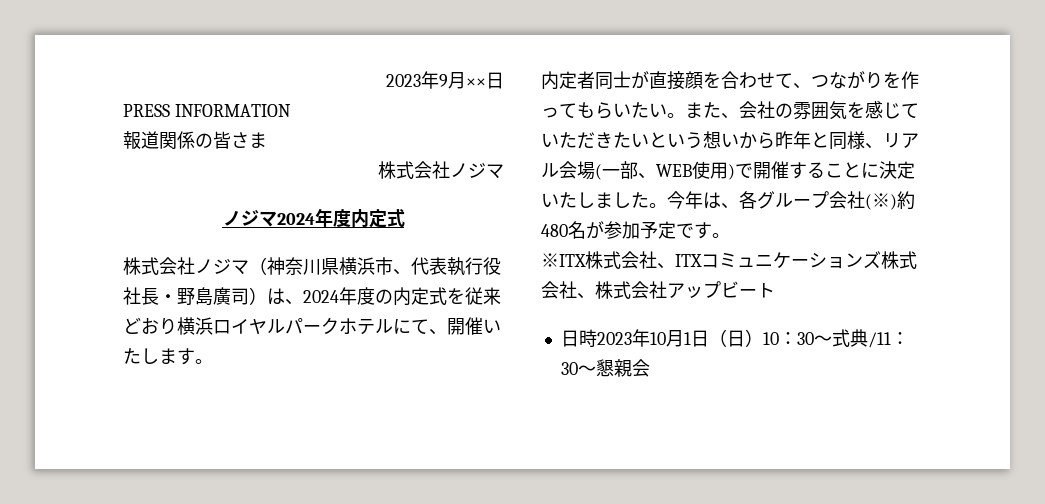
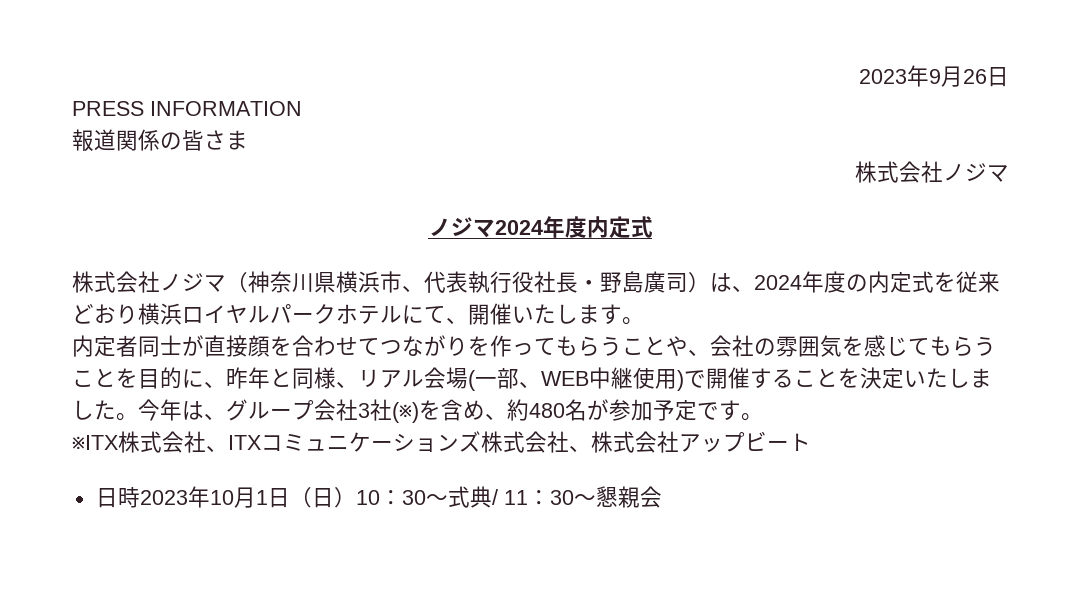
[466,78,486,87] ×× -> [963,69,987,84] 26
[793,83,811,89] 、 -> (380, 346) none
[613,102,721,118] いたい。また -> [600,336,688,356] うことや
[541,131,775,149] いただきたいという想いから -> [930,336,996,357] [72,367,226,389] もらうことを目的に、
(692, 170) none -> [589,367,633,389] 中継
[861,162,879,178] に -> [838,368,860,388] を
[739,191,757,209] 各 -> (226, 416) none
[865,193,897,210] (※) -> [358,399,507,423] 3社(※)を含め、
[867,332,891,348] /11 -> [491,489,528,505] / 11

